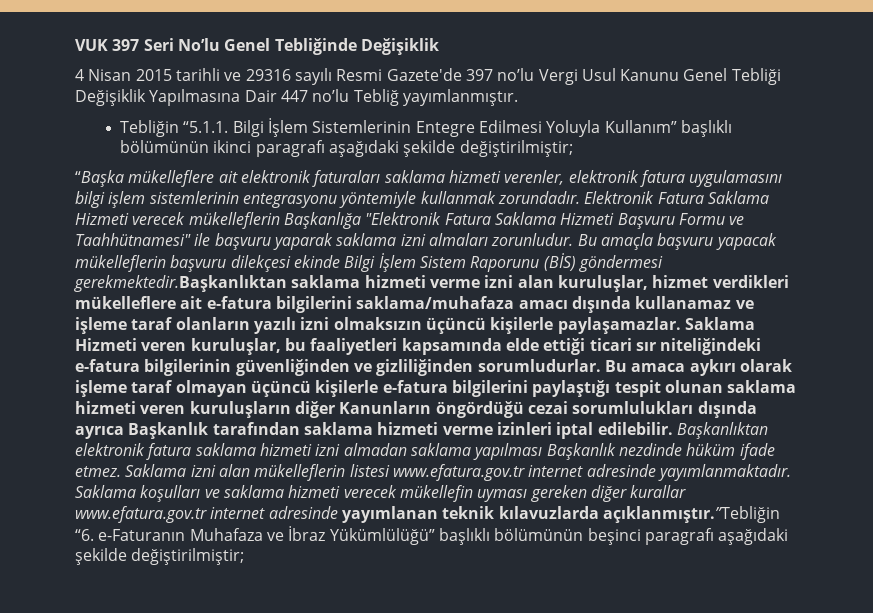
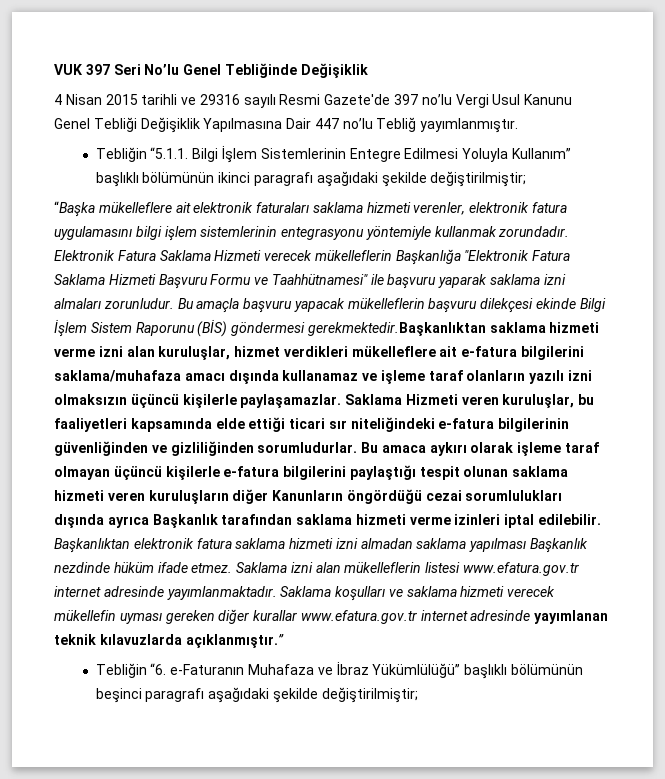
[602,506,780,523] açıklanmıştır.”Tebliğin -> [185,634,284,648] [95,663,147,678] açıklanmıştır.” // Tebliğin

